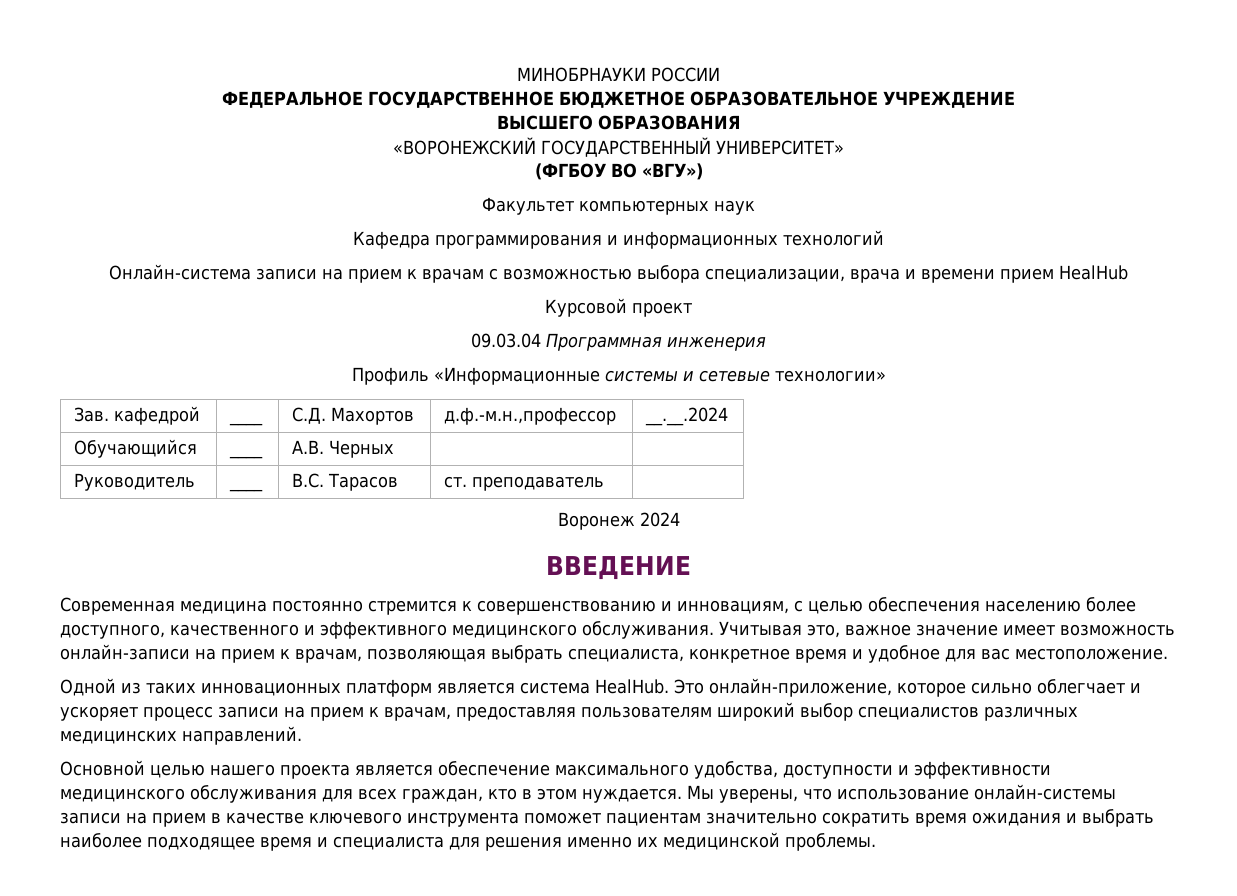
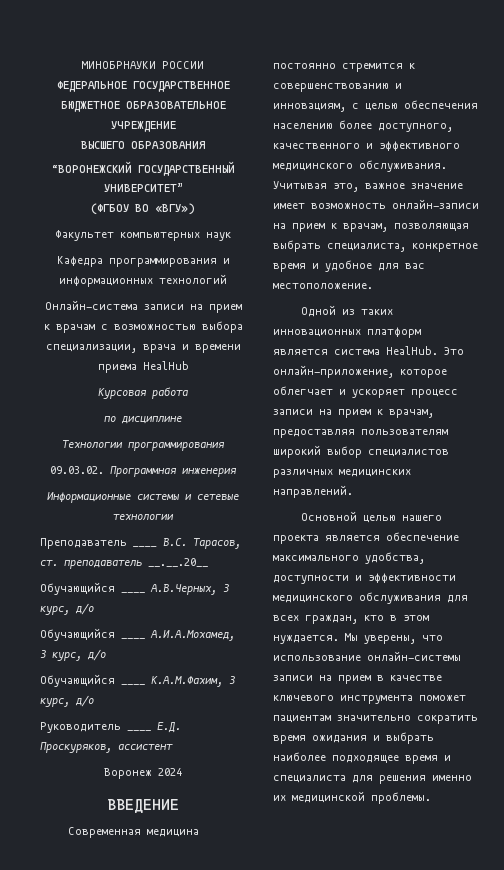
[393,137,844,157] «ВОРОНЕЖСКИЙ ГОСУДАРСТВЕННЫЙ УНИВЕРСИТЕТ» -> [51,161,235,176] [103,183,183,192] “ВОРОНЕЖСКИЙ ГОСУДАРСТВЕННЫЙ УНИВЕРСИТЕТ”
[1000,268,1054,283] прием -> [97,364,137,373] приема
[545,298,692,317] [471,333,541,348] Курсовой проект // 09.03.04 -> [98,387,188,399] [104,416,182,424] [62,440,225,451] [50,466,104,474] Курсовая работа // по дисциплине // Технологии программирования // 09.03.02.
[351,367,600,385] Профиль «Информационные -> [47,492,131,503] Информационные
[774,370,886,382] [74,406,201,425] [229,421,264,426] [292,407,415,425] [444,407,617,425] [645,407,729,426] [74,439,198,458] [229,454,264,459] [292,440,395,458] [74,473,196,491] [229,487,264,492] [292,473,399,491] [444,476,605,491] технологии» // Зав. кафедрой | ____ | С.Д. Махортов | д.ф.-м.н.,профессор | __.__.2024 // Обучающийся | ____ | А.В. Черных | | // Руководитель | ____ | В.С. Тарасов | ст. преподаватель | -> [113,514,174,521] [40,538,157,549] [163,538,241,549] [40,558,208,569] [40,582,229,595] [40,603,94,615] [40,628,235,641] [40,649,106,661] [40,674,235,687] [40,695,94,707] [40,722,181,733] [40,742,173,753] технологии // Преподаватель ____ В.С. Тарасов, ст. преподаватель __.__.20__ // Обучающийся ____ А.В.Черных, 3 курс, д/о // Обучающийся ____ А.И.А.Мохамед, 3 курс, д/о // Обучающийся ____ К.А.М.Фахим, 3 курс, д/о // Руководитель ____ Е.Д. Проскуряков, ассистент
[971,682,1032,694] сильно -> (447, 373) none

